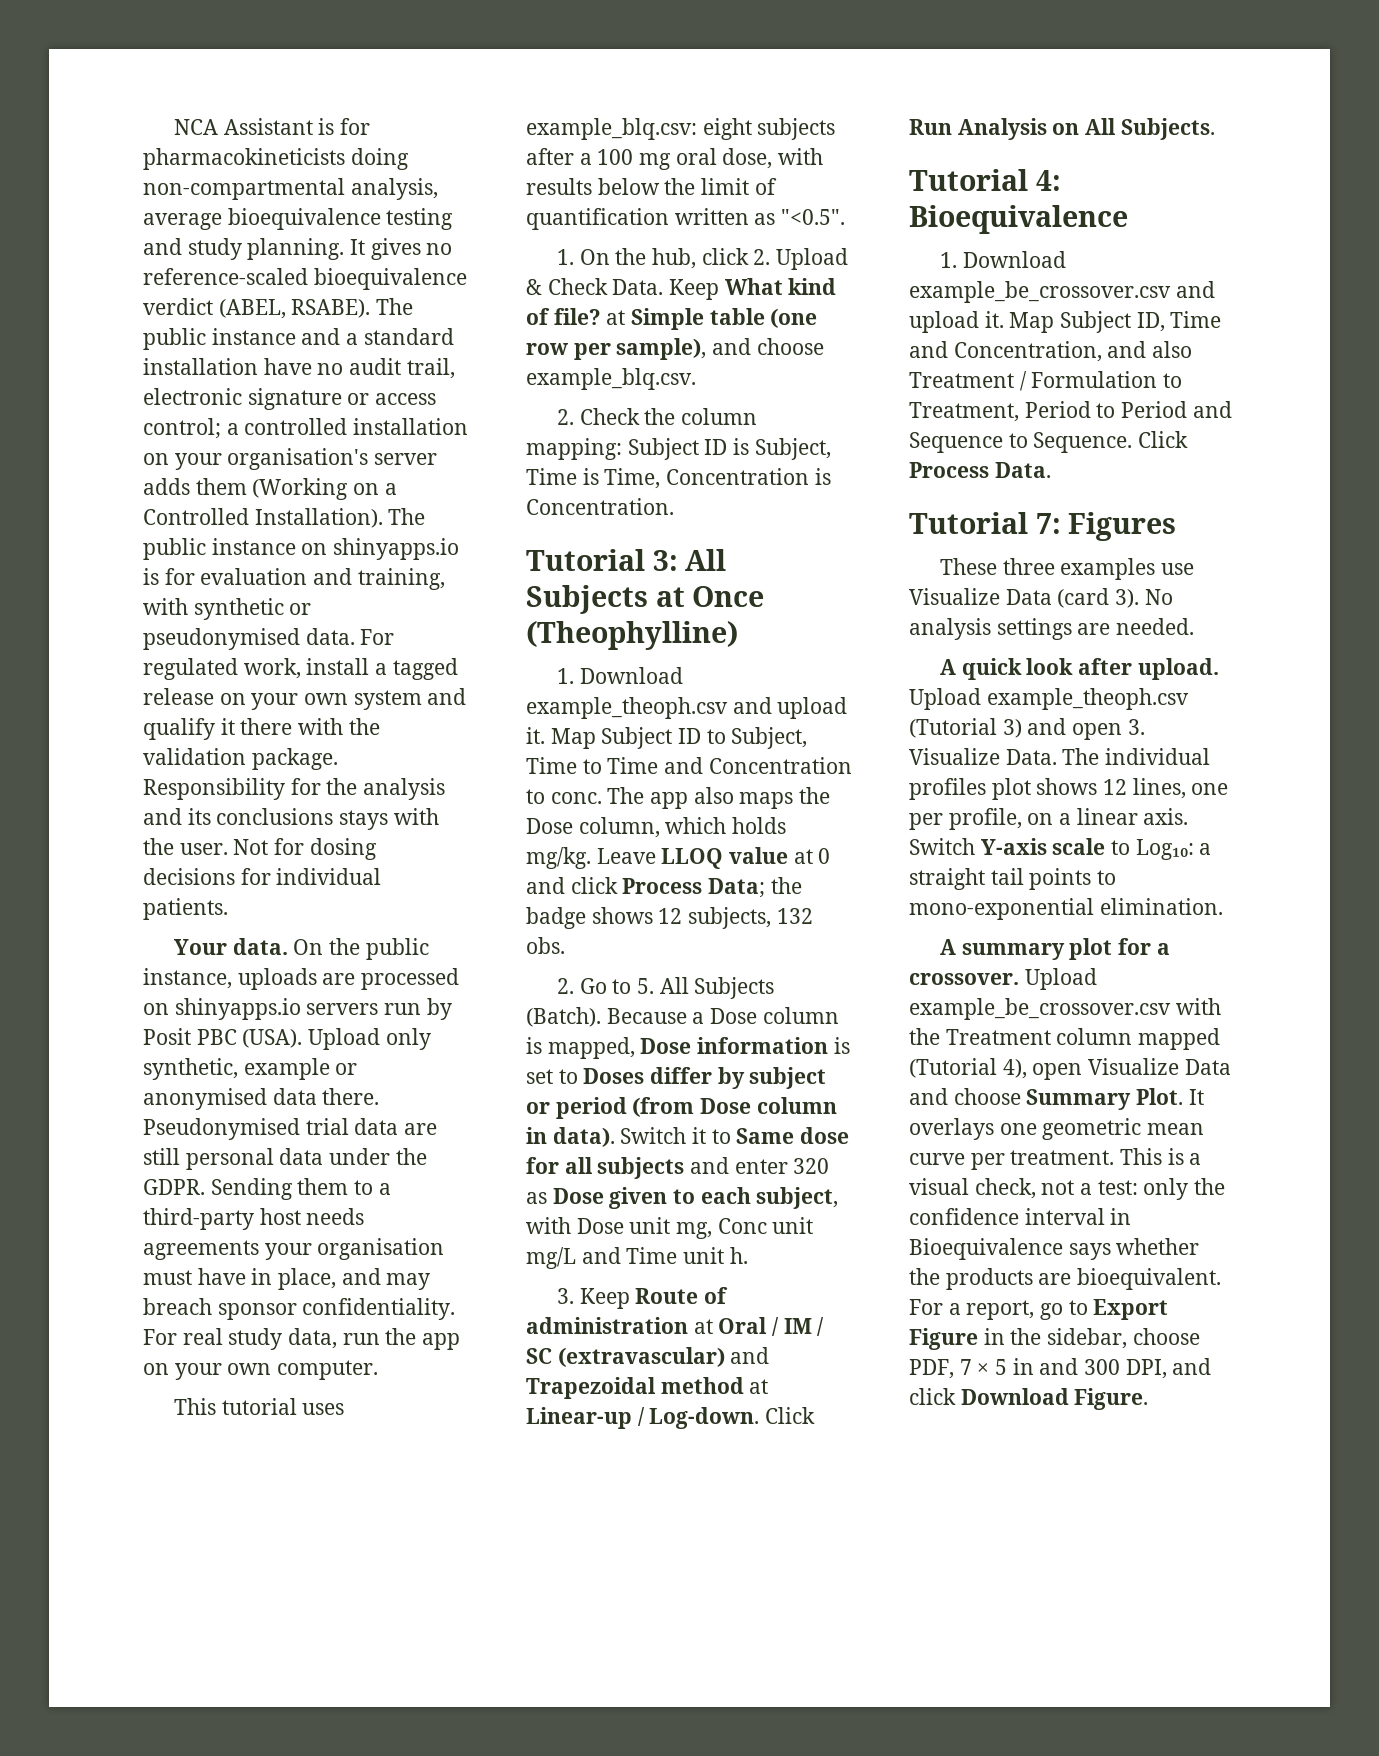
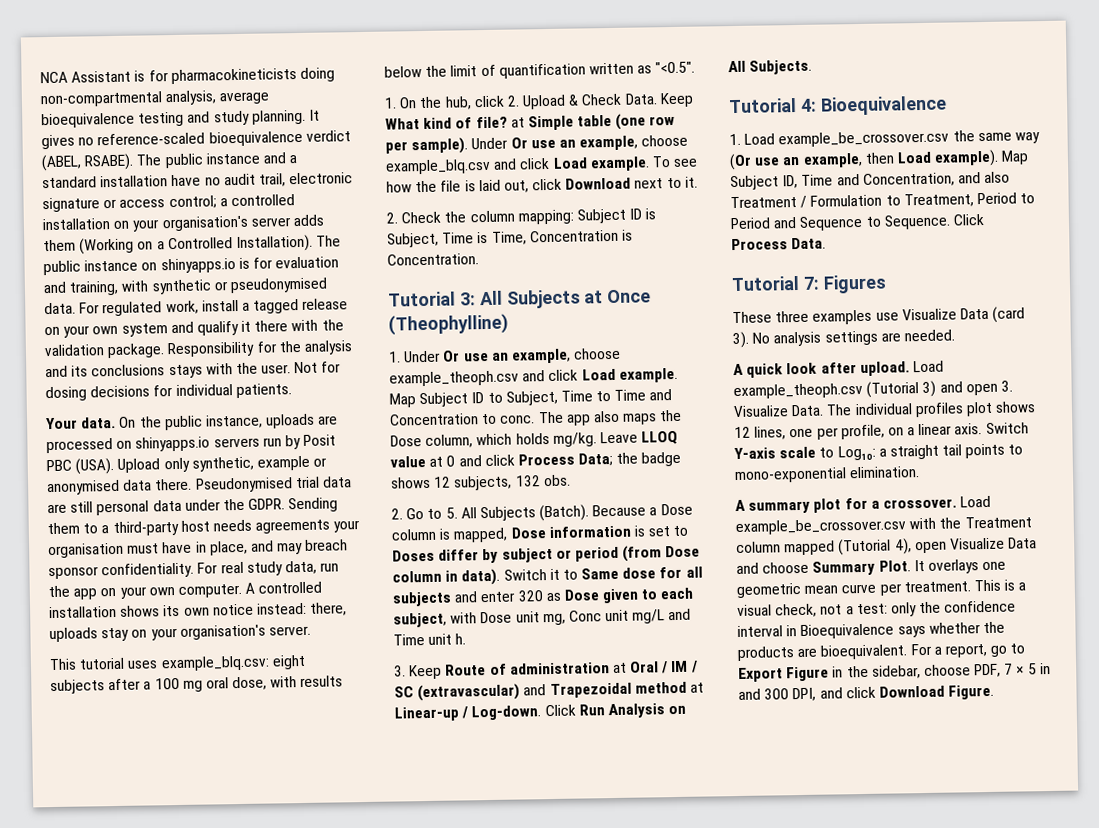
(379, 1370) none -> [245,581,323,594] [49,602,348,619] [49,624,311,643] A controlled installation shows its own notice instead: there, uploads stay on your organisation's server.
[616,338,824,360] [526,368,696,390] sample), and choose example_blq.csv. -> [411,134,689,155] [385,156,699,175] [386,176,698,193] sample). Under Or use an example, choose example_blq.csv and click Load example. To see how the file is laid out, click Download next to it.
[579,667,683,684] [526,697,848,719] [526,727,545,744] Download example_theoph.csv and upload it. -> [403,347,622,364] [389,367,678,387] Under Or use an example, choose example_theoph.csv and click Load example.
[962,251,1066,268] [909,281,1215,303] [909,311,1004,333] Download example_be_crossover.csv and upload it. -> [744,130,1040,148] [729,149,1000,171] Load example_be_crossover.csv the same way (Or use an example, then Load example).
[909,688,981,710] Upload -> [912,360,944,373] Load
[1024,968,1097,990] Upload -> [960,495,992,508] Load

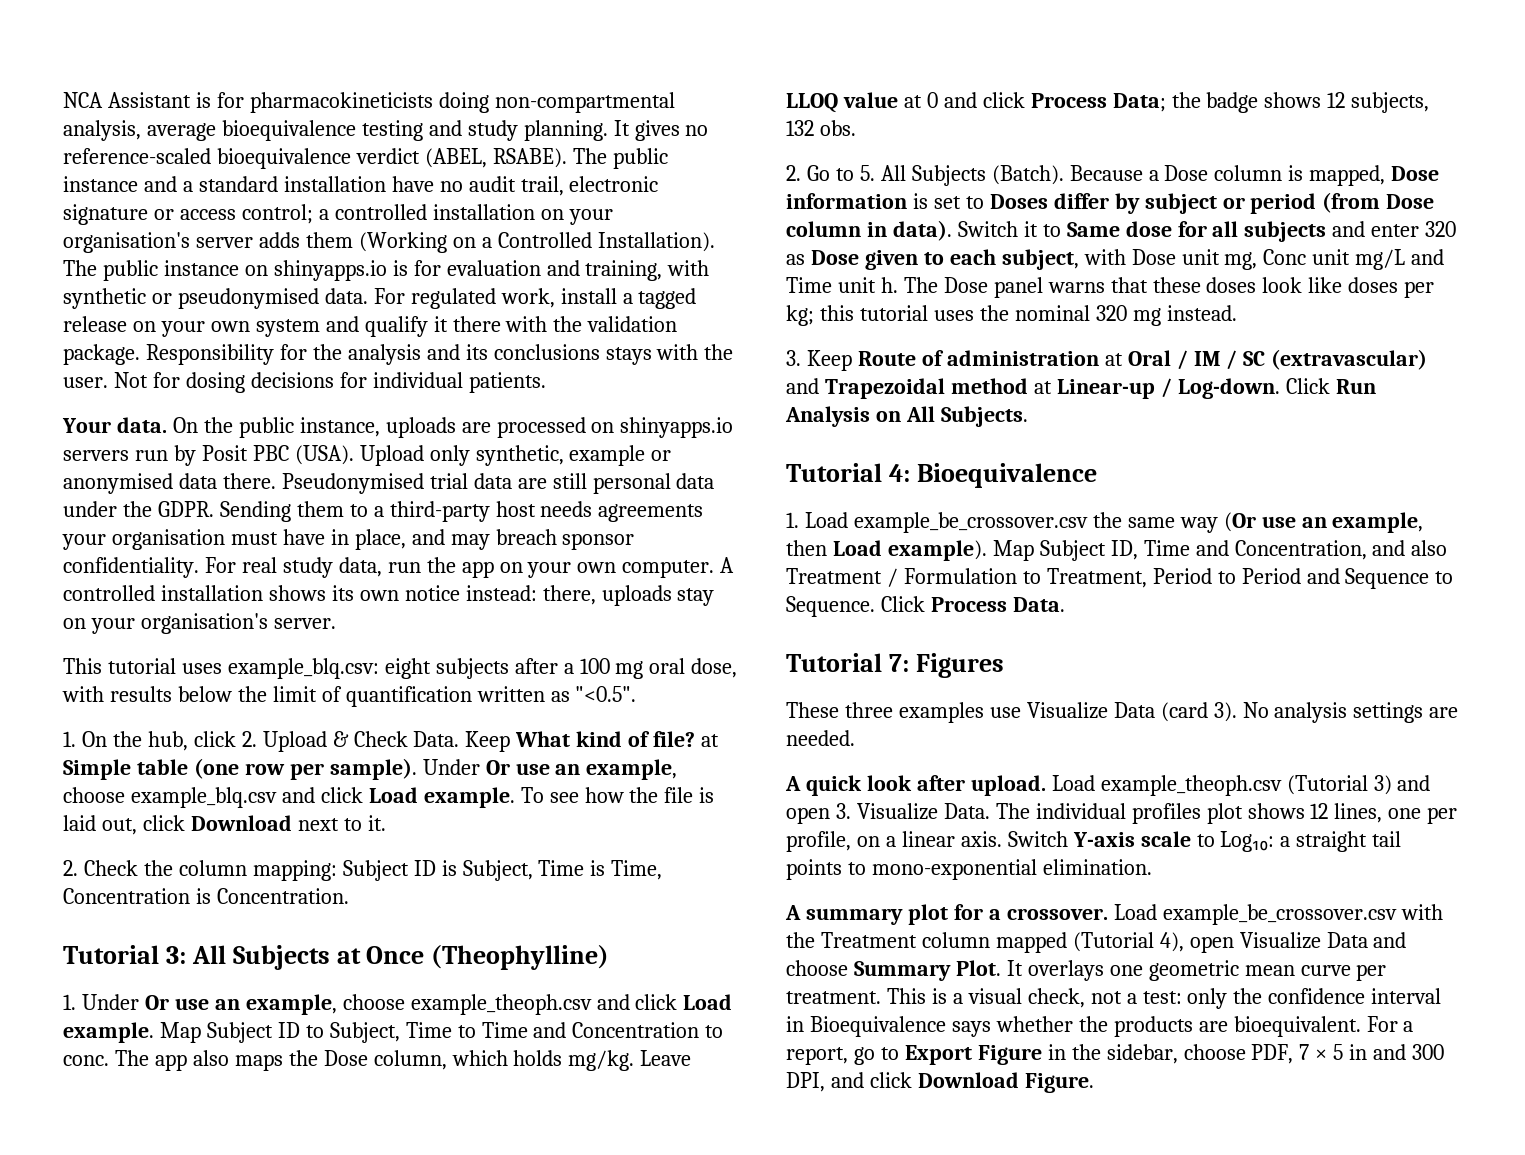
(467, 639) none -> [903,277,1435,298] [786,305,1237,326] The Dose panel warns that these doses look like doses per kg; this tutorial uses the nominal 320 mg instead.

